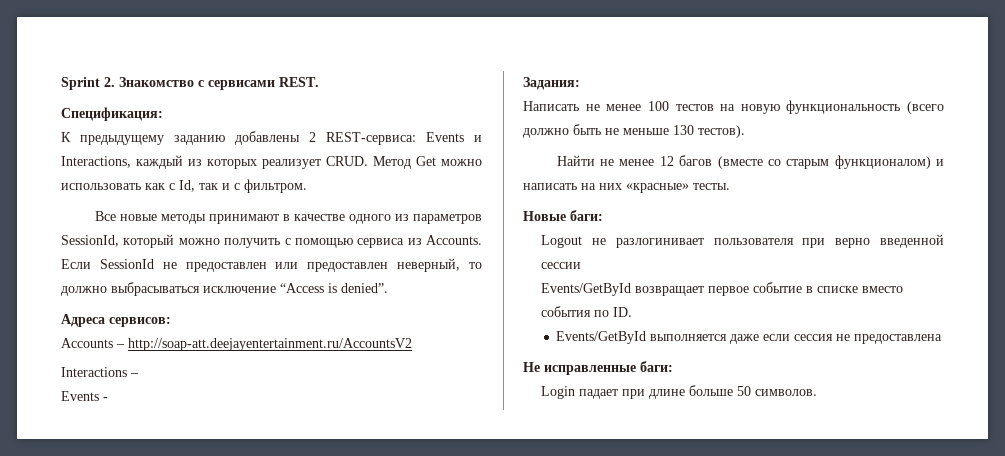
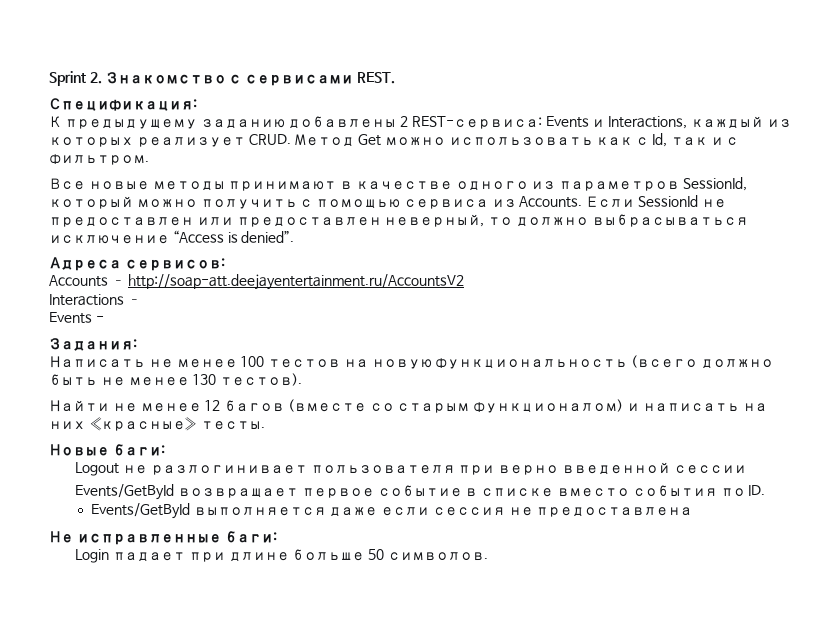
[623,128,669,135] меньше -> [128,377,189,386] менее

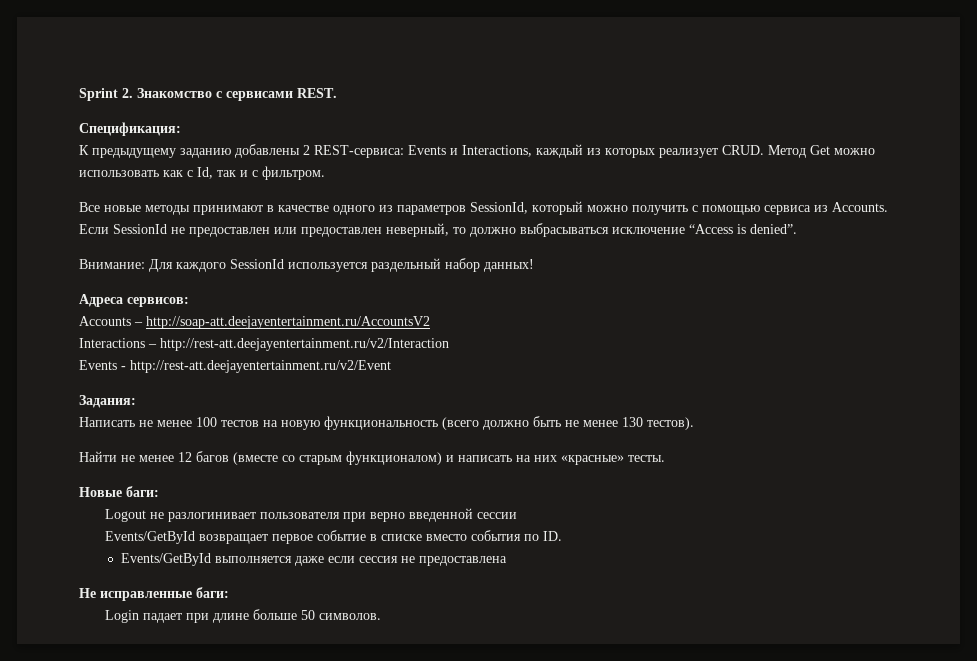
(295, 236) none -> [79,258,534,272] // Внимание: Для каждого SessionId используется раздельный набор данных!
(140, 301) none -> [160,338,449,351] http://rest-att.deejayentertainment.ru/v2/Interaction
(104, 319) none -> [130,360,391,373] http://rest-att.deejayentertainment.ru/v2/Event

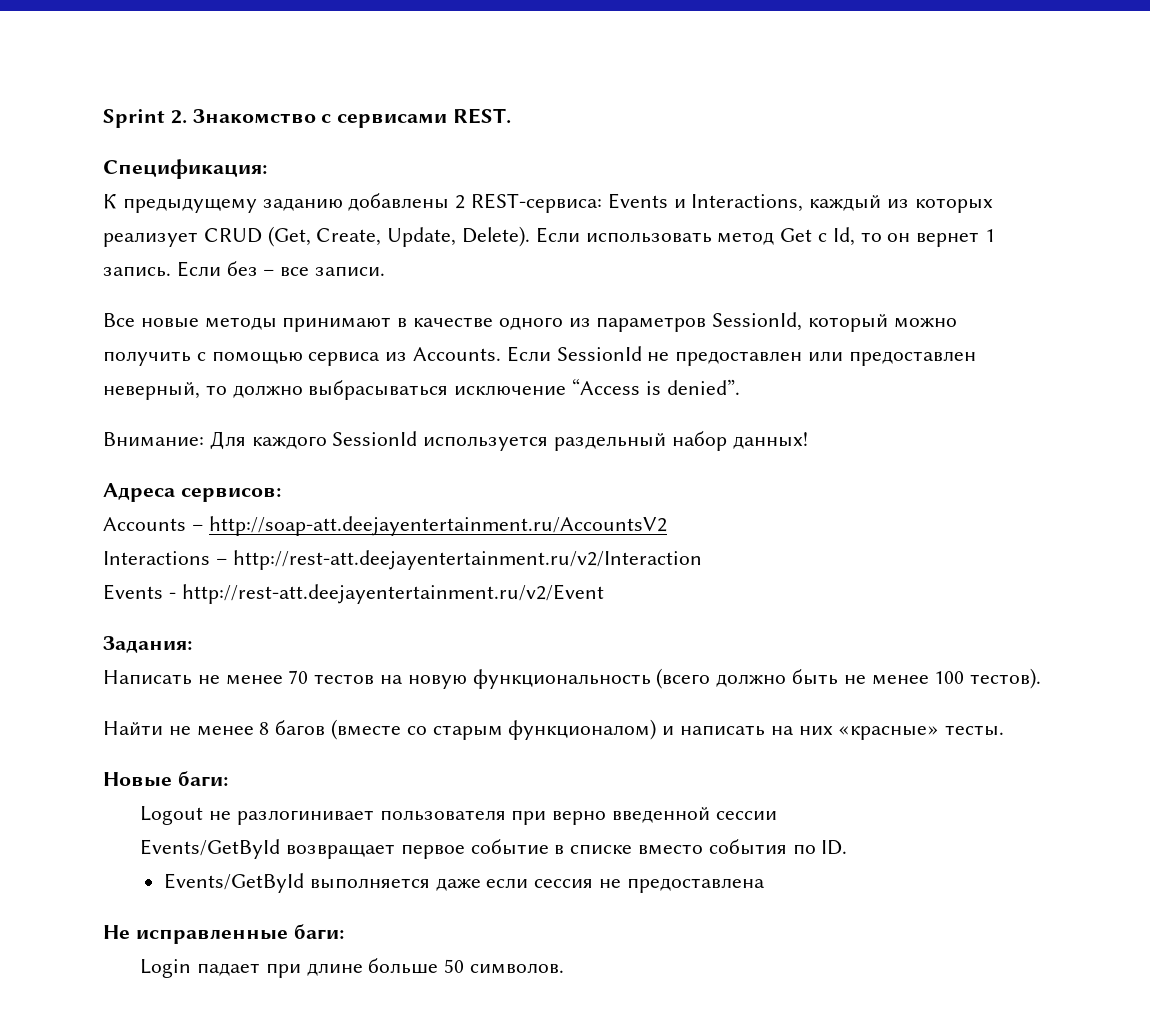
[722,145,875,158] [79,166,325,180] CRUD. Метод Get можно использовать как с Id, так и с фильтром. -> [203,226,996,247] [103,261,386,277] CRUD (Get, Create, Update, Delete). Если использовать метод Get с Id, то он вернет 1 запись. Если без – все записи.
[196,417,217,427] 100 -> [288,670,309,684] 70
[622,417,643,427] 130 -> [934,671,965,684] 100
[178,452,192,462] 12 -> [259,722,270,735] 8

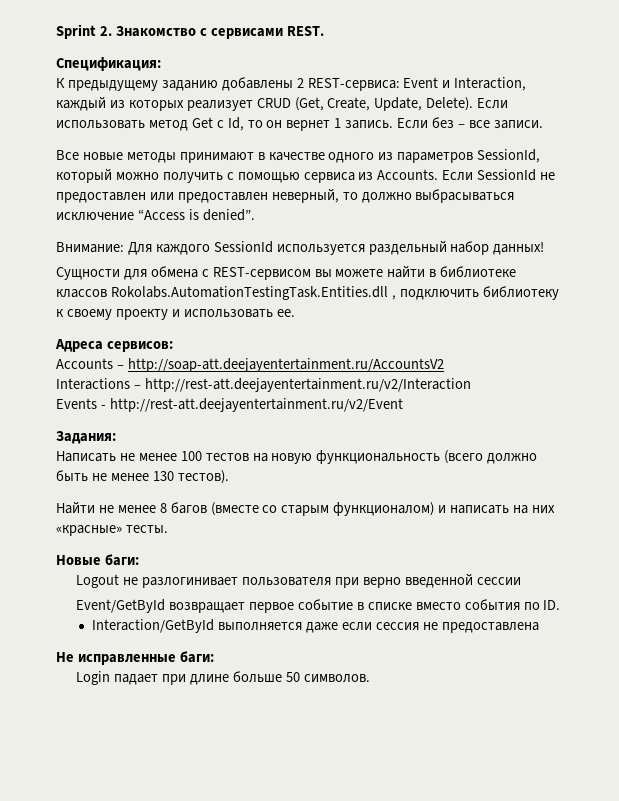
[607,193,804,212] Events и Interactions, -> [403,77,527,91] Event и Interaction,
(808, 440) none -> [56,265,517,280] [56,286,559,300] [56,309,295,320] // Сущности для обмена с REST-сервисом вы можете найти в библиотеке классов Rokolabs.AutomationTestingTask.Entities.dll , подключить библиотеку к своему проекту и использовать ее.
[288,670,309,684] 70 -> [180,451,202,461] 100
[934,671,965,684] 100 -> [152,471,174,481] 130
[140,839,281,859] Events/GetById -> [76,599,166,613] Event/GetById
[163,873,304,893] Events/GetById -> [92,619,215,633] Interaction/GetById

